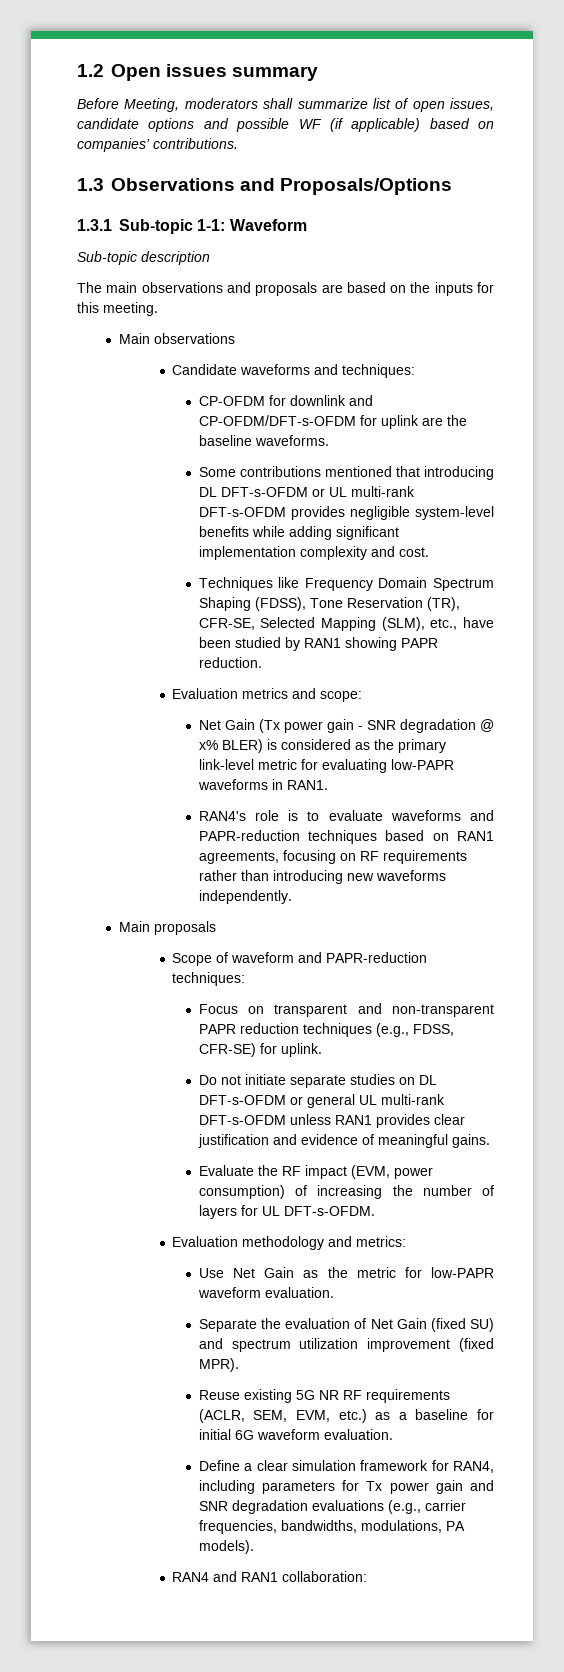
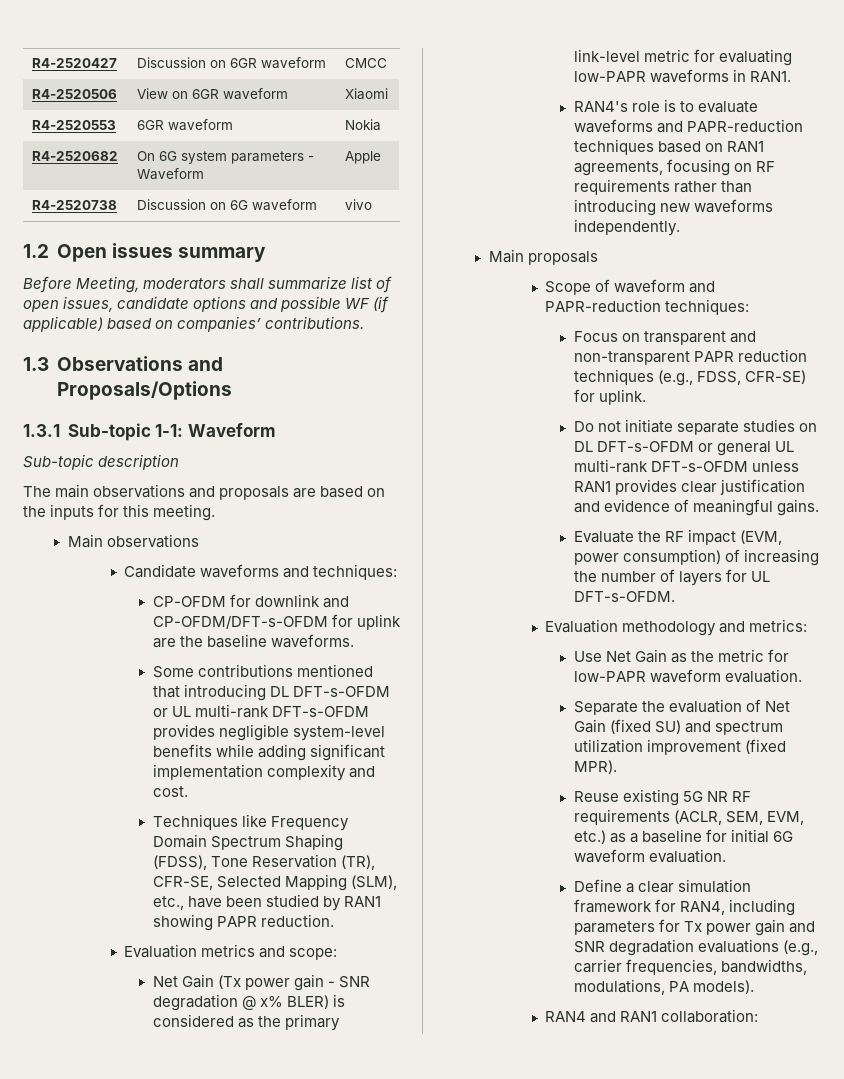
(77, 70) none -> [32,58,118,68] [137,57,327,69] [345,58,388,68] [32,89,118,99] [137,88,289,100] [345,88,389,100] [32,120,117,130] [137,119,234,131] [345,119,382,131] [32,151,119,161] [137,151,315,164] [137,168,205,180] [345,151,382,164] [32,200,118,210] [137,199,318,211] [345,199,373,210] R4-2520427 | Discussion on 6GR waveform | CMCC // R4-2520506 | View on 6GR waveform | Xiaomi // R4-2520553 | 6GR waveform | Nokia // R4-2520682 | On 6G system parameters - Waveform | Apple // R4-2520738 | Discussion on 6G waveform | vivo //

